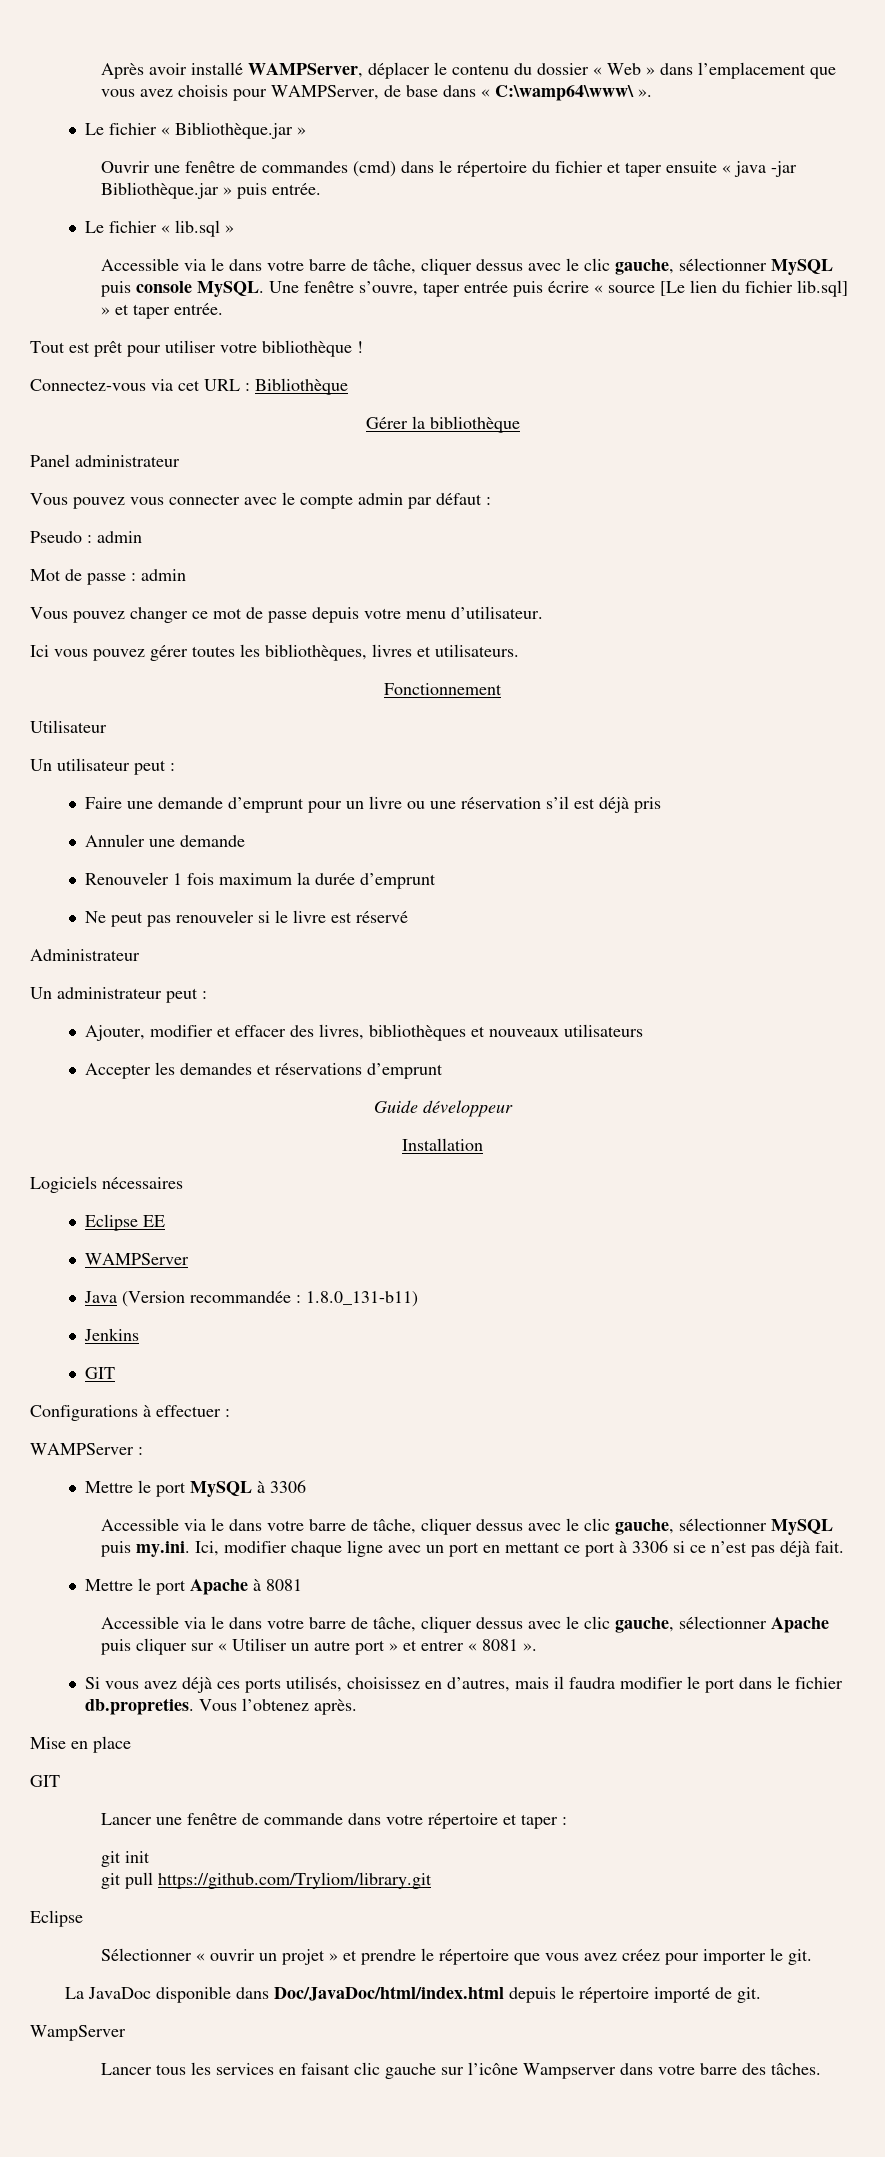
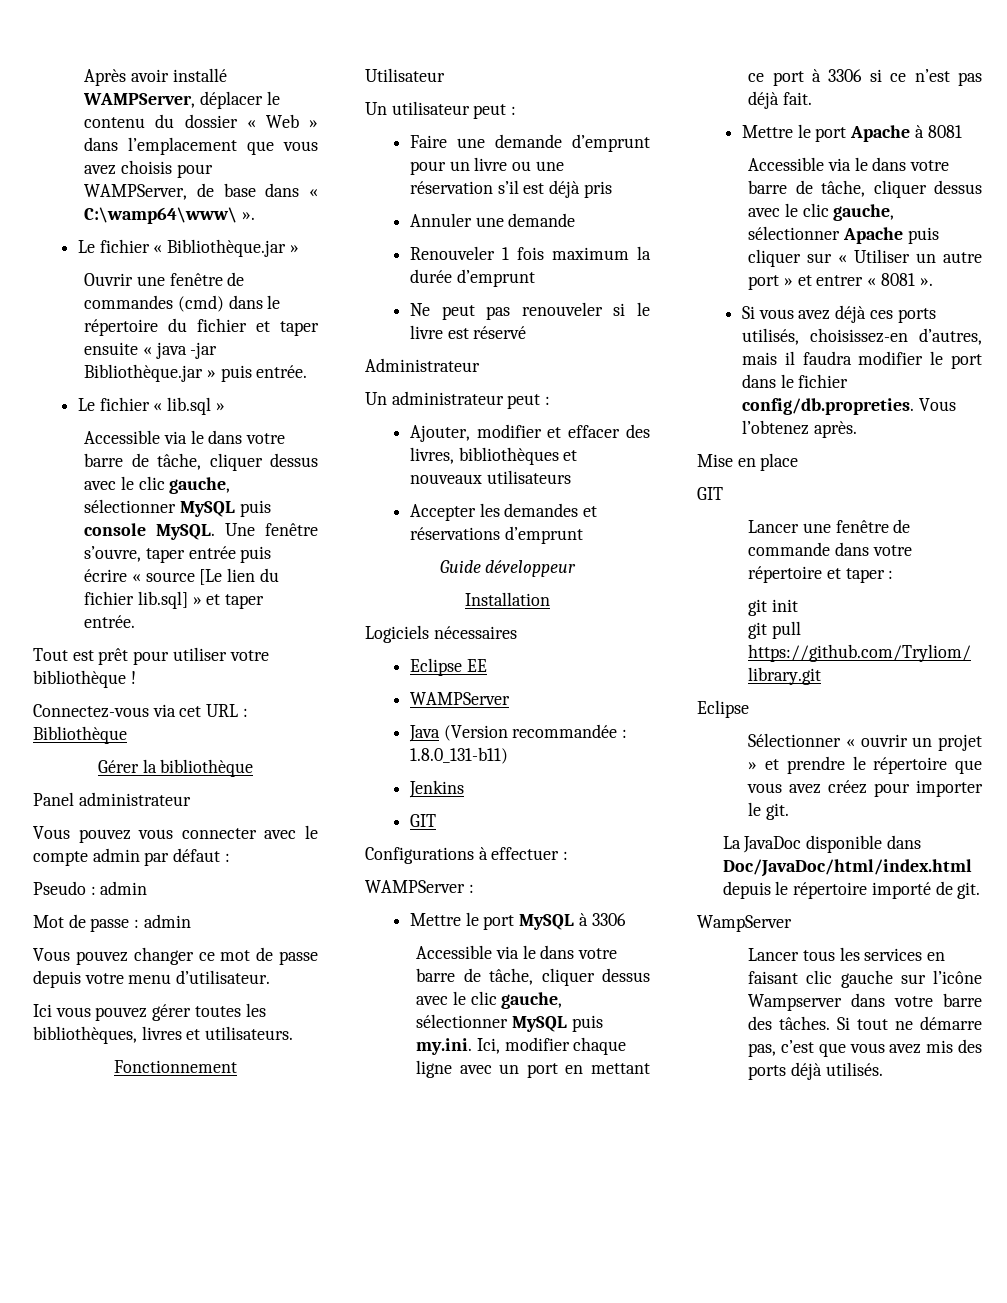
[347,1677,443,1689] choisissez en -> [809,328,908,343] choisissez-en
[85,1698,195,1715] db.propreties. -> [741,398,914,415] config/db.propreties.
(821, 2069) none -> [837,1016,982,1030] [748,1039,982,1057] [748,1062,883,1080] Si tout ne démarre pas, c’est que vous avez mis des ports déjà utilisés.

